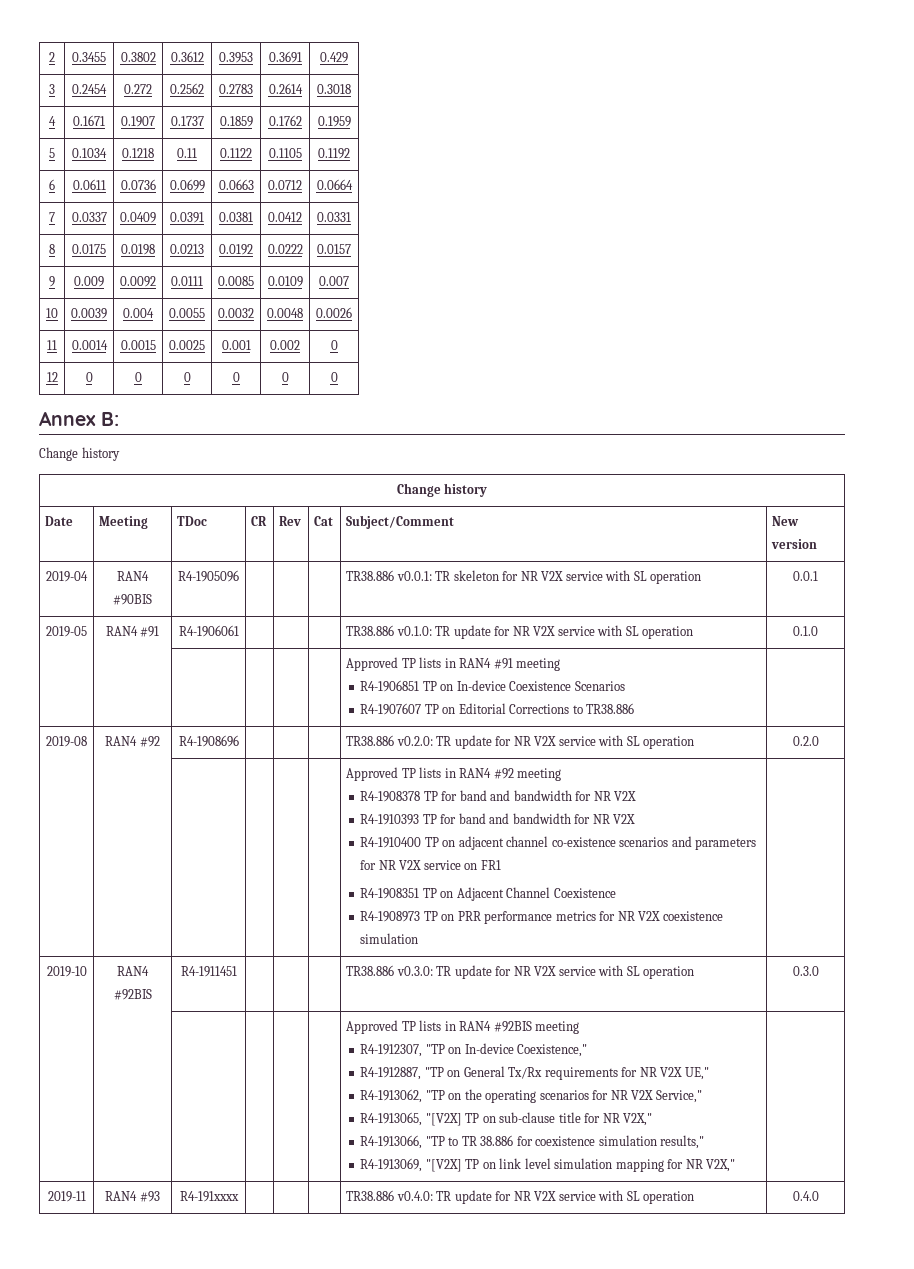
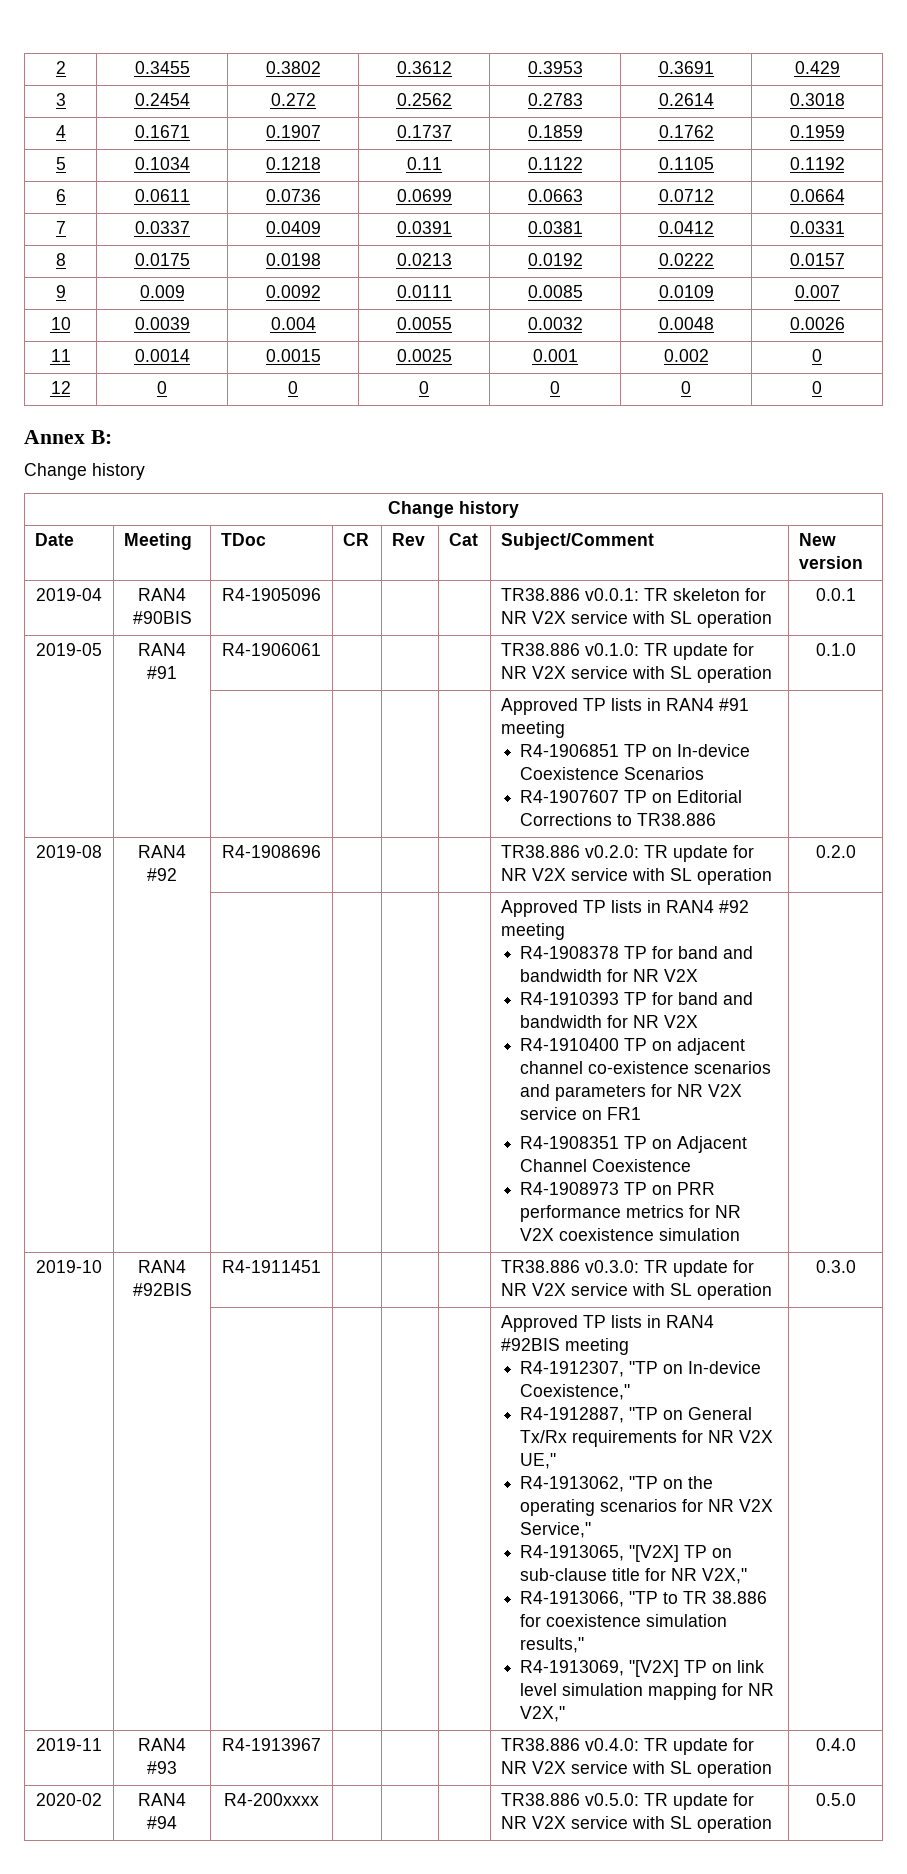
[179,1191,239,1202] R4-191xxxx -> [222,1738,321,1751] R4-1913967
(819, 1196) none -> [36,1793,102,1806] [138,1793,186,1806] [147,1816,177,1829] [224,1793,319,1806] [501,1793,755,1810] [501,1816,773,1833] [815,1793,856,1806] // 2020-02 | RAN4 #94 | R4-200xxxx | | | | TR38.886 v0.5.0: TR update for NR V2X service with SL operation | 0.5.0

